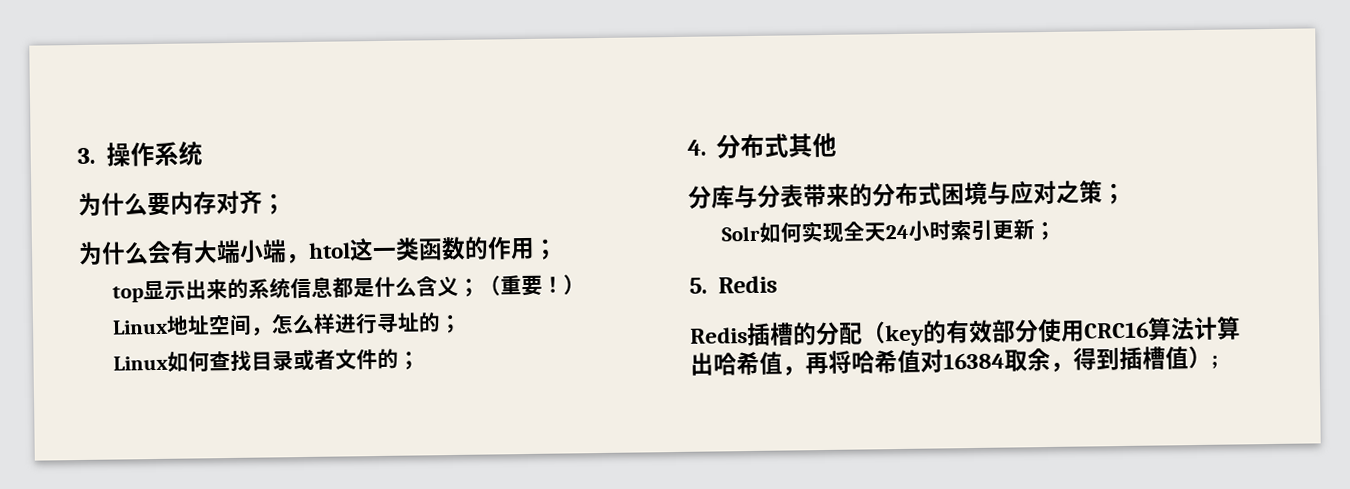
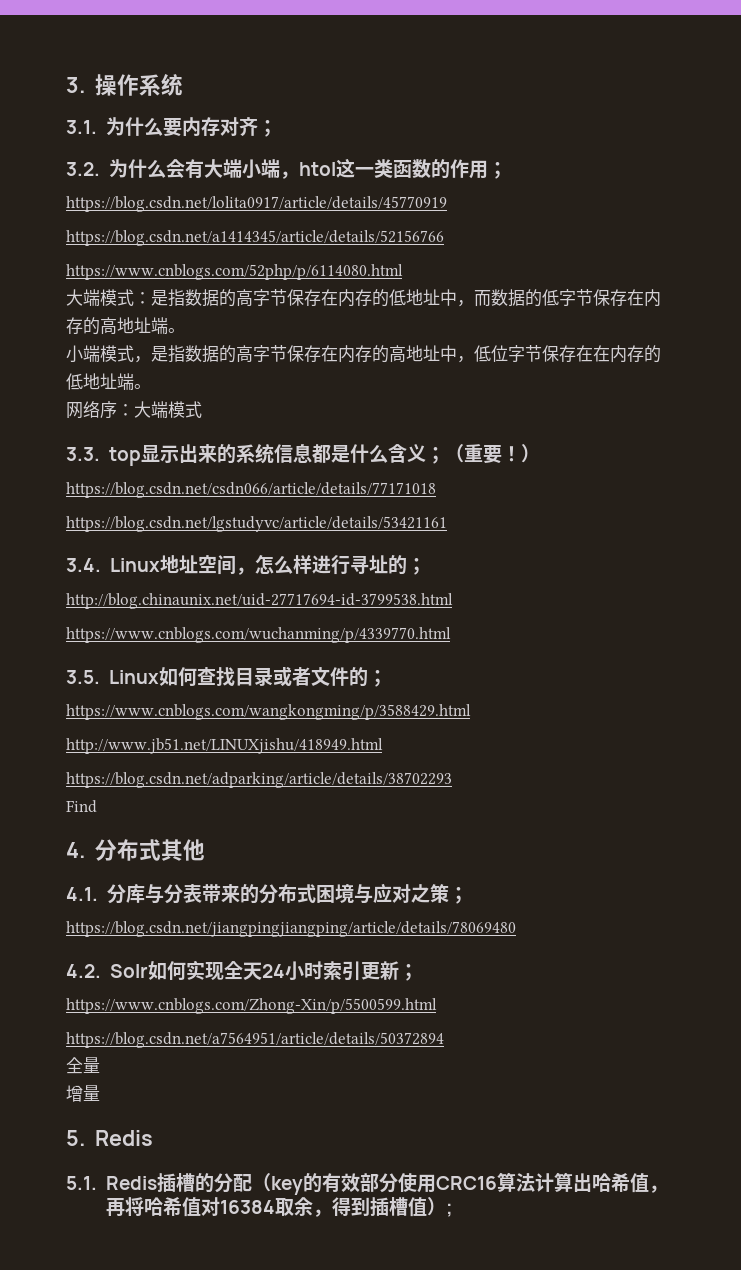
(204, 153) none -> [66,120,97,134] 3.1.
(286, 204) none -> [66,162,100,176] 3.2.
(558, 249) none -> [66,196,447,212] [66,230,444,246] [66,264,403,280] [66,289,661,307] [66,317,185,335] [66,345,661,363] [66,373,151,390] [66,401,202,419] [66,447,100,461] https://blog.csdn.net/lolita0917/article/details/45770919 // https://blog.csdn.net/a1414345/article/details/52156766 // https://www.cnblogs.com/52php/p/6114080.html // 大端模式：是指数据的高字节保存在内存的低地址中，而数据的低字节保存在内存的高地址端。 // 小端模式，是指数据的高字节保存在内存的高地址中，低位字节保存在在内存的低地址端。 // 网络序：大端模式 // 3.3.
(585, 284) none -> [66,482,436,498] [66,516,447,532] [66,558,101,572] https://blog.csdn.net/csdn066/article/details/77171018 // https://blog.csdn.net/lgstudyvc/article/details/53421161 // 3.4.
(462, 324) none -> [66,593,453,609] [66,627,451,643] [66,670,100,684] http://blog.chinaunix.net/uid-27717694-id-3799538.html // https://www.cnblogs.com/wuchanming/p/4339770.html // 3.5.
(420, 360) none -> [66,704,471,720] [66,738,383,754] [66,772,452,788] [66,800,97,813] // https://www.cnblogs.com/wangkongming/p/3588429.html // http://www.jb51.net/LINUXjishu/418949.html // https://blog.csdn.net/adparking/article/details/38702293 // Find
(838, 145) none -> [66,887,98,901] 4.1.
(1126, 193) none -> [66,921,516,937] [66,964,101,978] https://blog.csdn.net/jiangpingjiangping/article/details/78069480 // 4.2.
(1056, 231) none -> [66,998,437,1014] [66,1032,444,1048] [66,1057,100,1074] [66,1085,100,1102] // https://www.cnblogs.com/Zhong-Xin/p/5500599.html // https://blog.csdn.net/a7564951/article/details/50372894 // 全量 // 增量
(779, 284) none -> [66,1176,97,1190] 5.1.

